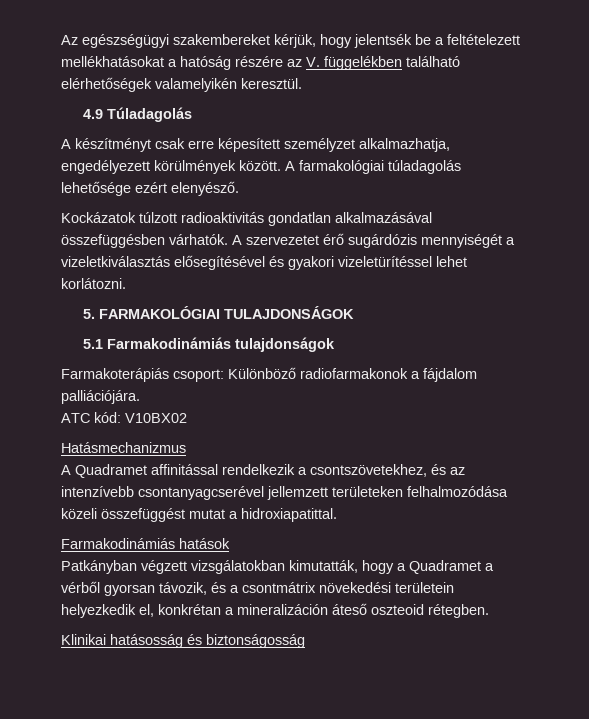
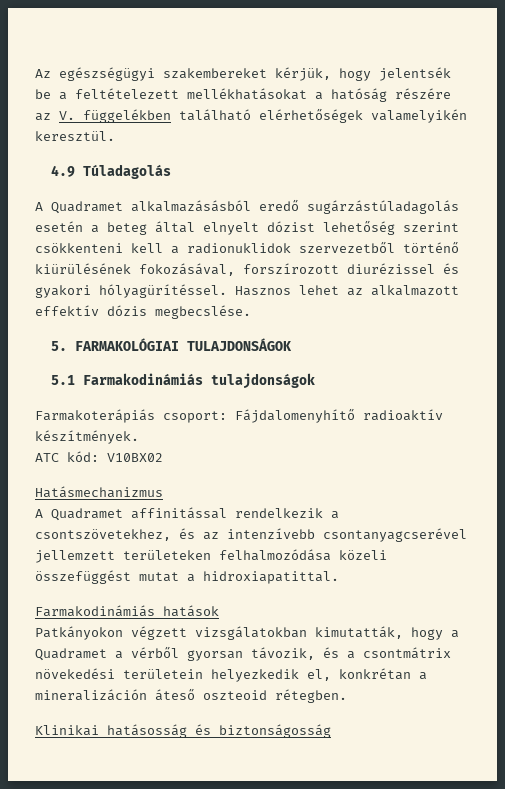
[75,138,450,152] [61,160,461,174] [61,181,239,196] [61,212,432,226] [61,233,515,248] [61,255,467,270] [61,278,126,289] készítményt csak erre képesített személyzet alkalmazhatja, engedélyezett körülmények között. A farmakológiai túladagolás lehetősége ezért elenyésző. // Kockázatok túlzott radioaktivitás gondatlan alkalmazásával összefüggésben várhatók. A szervezetet érő sugárdózis mennyiségét a vizeletkiválasztás elősegítésével és gyakori vizeletürítéssel lehet korlátozni. -> [51,199,459,214] [35,220,459,235] [35,241,459,254] [35,263,459,276] [35,284,459,298] [35,305,251,319] Quadramet alkalmazásásból eredő sugárzástúladagolás esetén a beteg által elnyelt dózist lehetőség szerint csökkenteni kell a radionuklidok szervezetből történő kiürülésének fokozásával, forszírozott diurézissel és gyakori hólyagürítéssel. Hasznos lehet az alkalmazott effektív dózis megbecslése.
[228,367,477,382] [61,390,140,404] Különböző radiofarmakonok a fájdalom palliációjára. -> [235,408,443,423] [35,430,139,444] Fájdalomenyhítő radioaktív készítmények.
[61,560,137,574] Patkányban -> [35,626,123,640] Patkányokon

